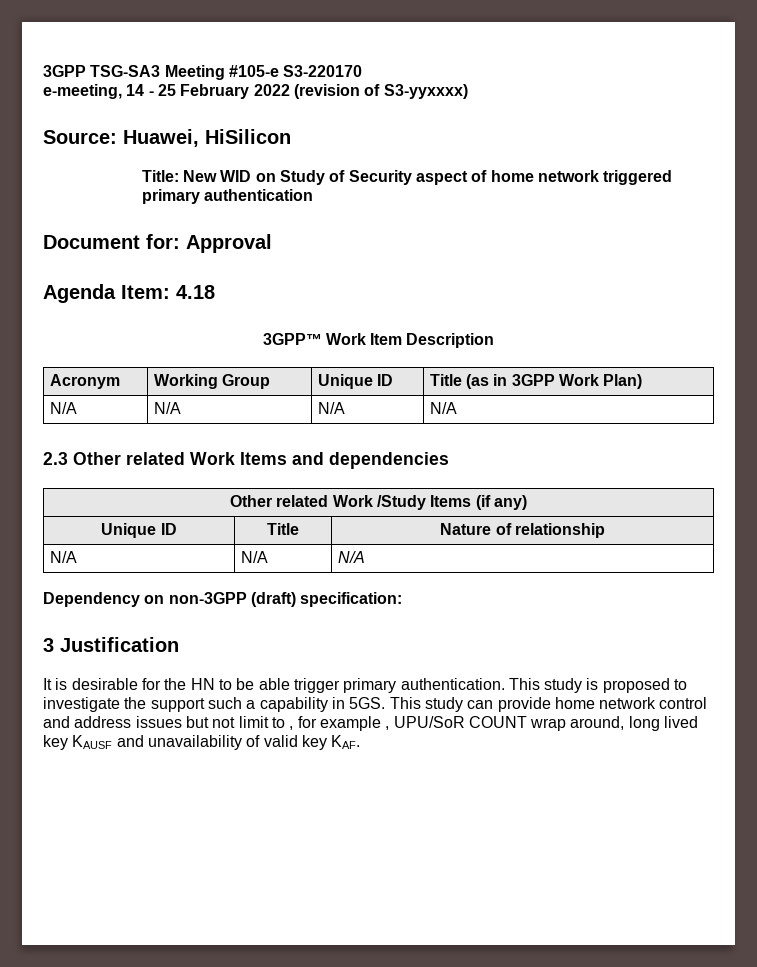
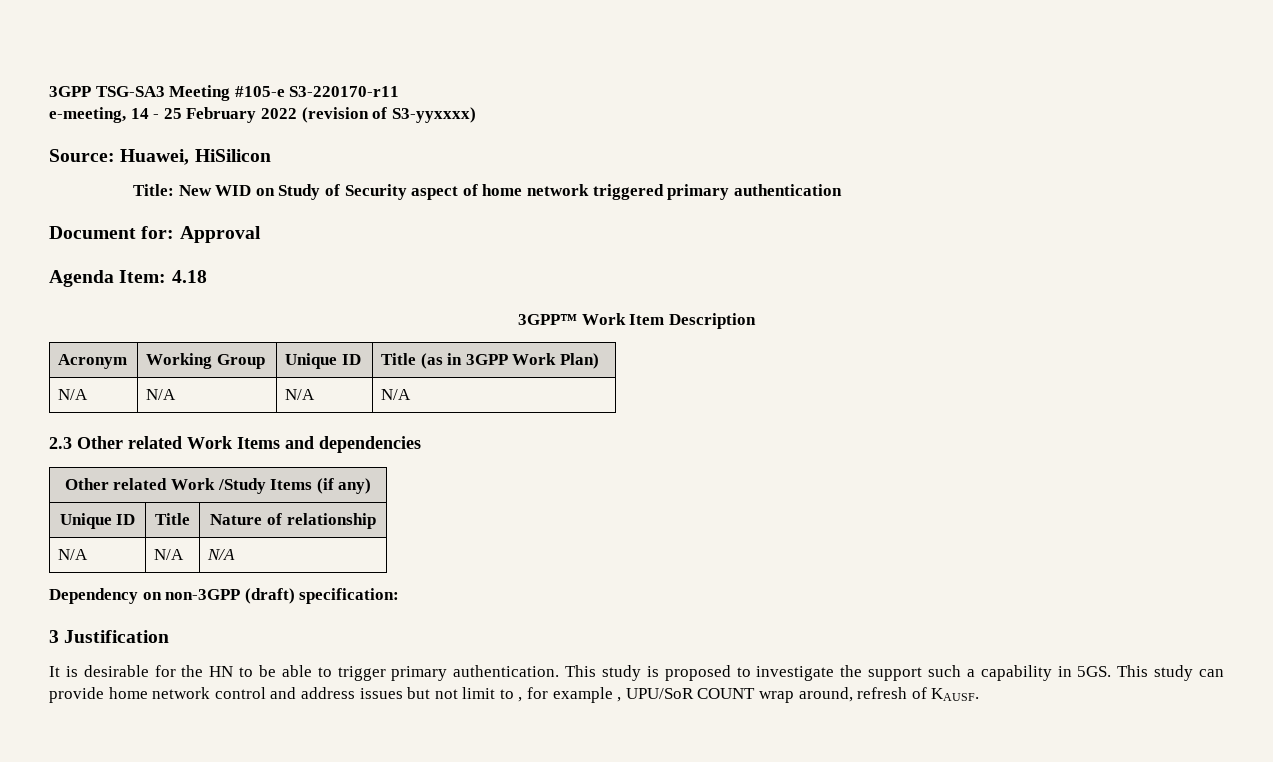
[283,65,363,77] S3-220170 -> [289,86,400,97] S3-220170-r11
(290, 684) none -> [317,667,332,677] to
[628,716,699,731] [43,735,361,750] long lived key KAUSF and unavailability of valid key KAF. -> [857,687,980,701] refresh of KAUSF.

